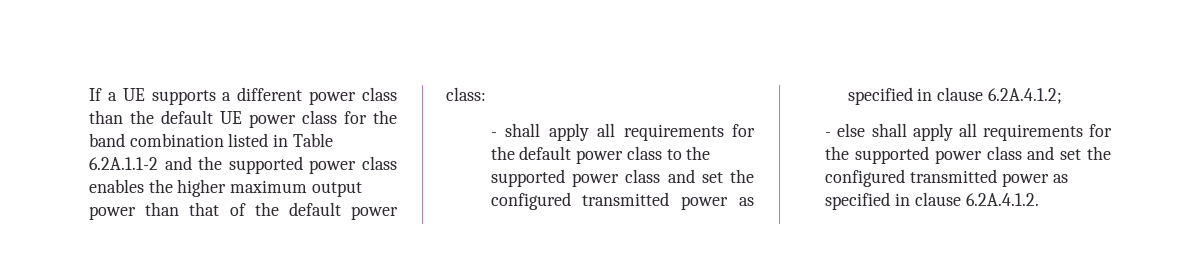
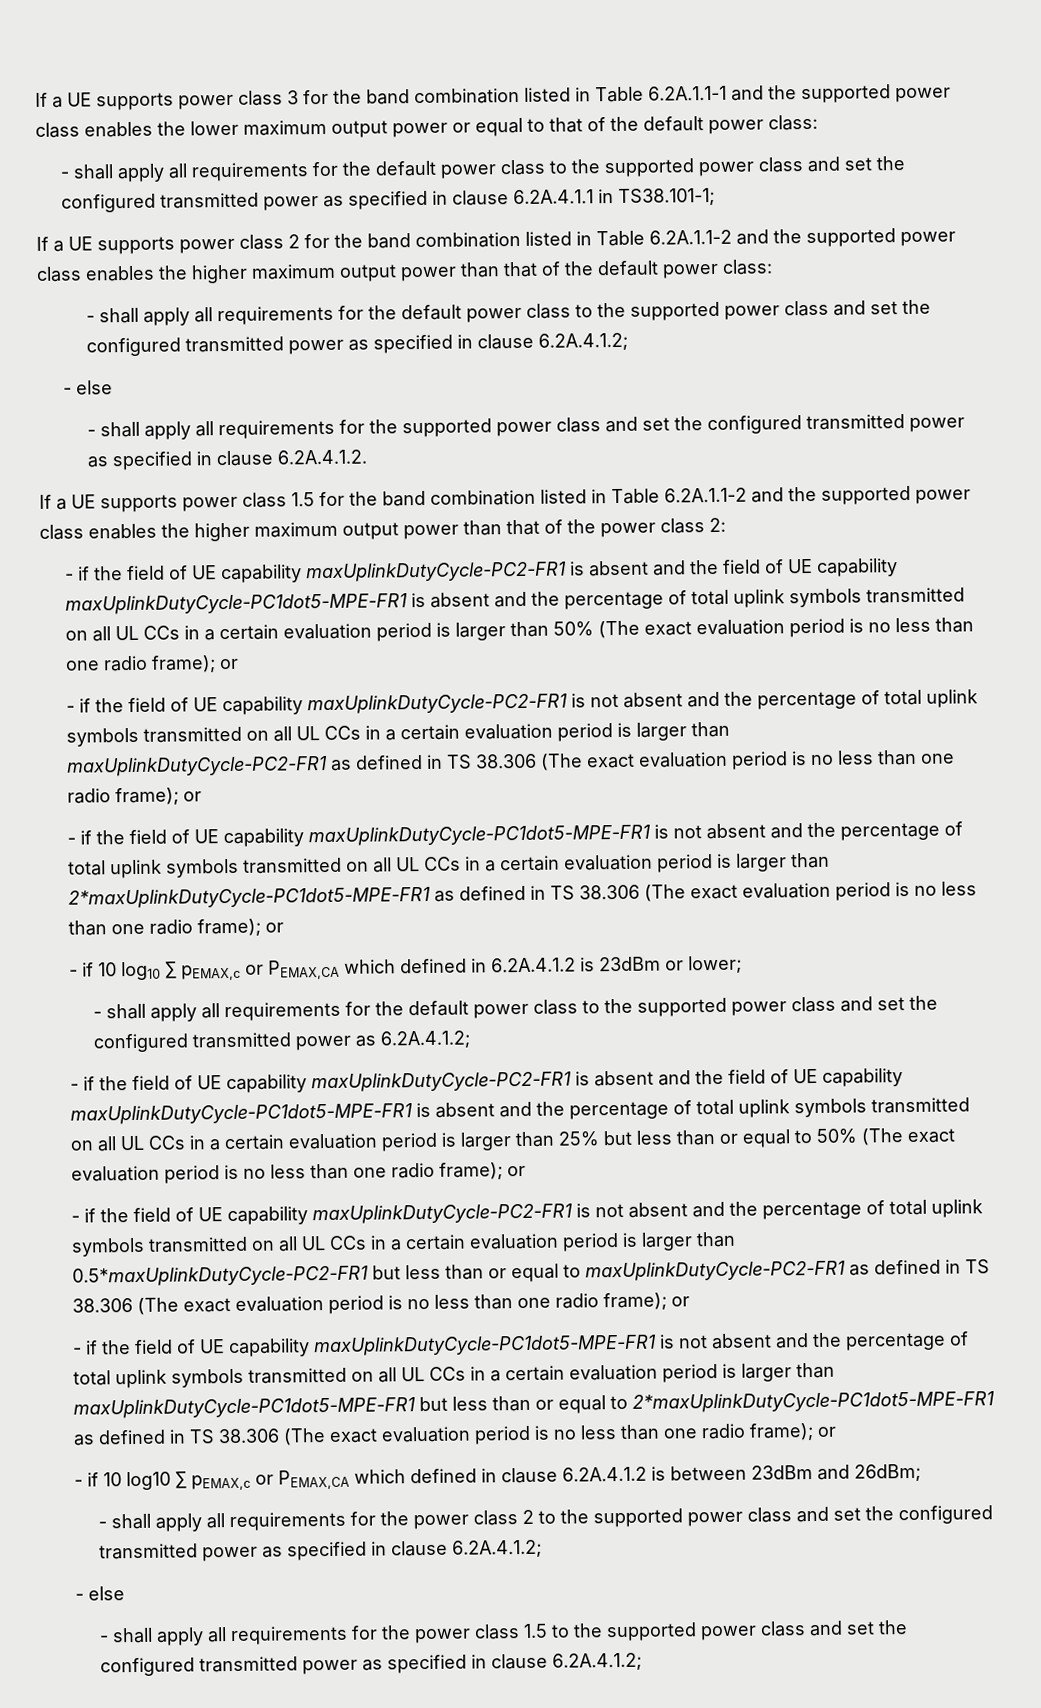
[89,87,397,105] [89,110,337,128] If a UE supports a different power class than the default UE power class -> [35,84,951,111] [35,114,818,138] [59,156,905,183] [60,187,715,213] [36,234,300,255] If a UE supports power class 3 for the band combination listed in Table 6.2A.1.1-1 and the supported power class enables the lower maximum output power or equal to that of the default power class: // - shall apply all requirements for the default power class to the supported power class and set the configured transmitted power as specified in clause 6.2A.4.1.1 in TS38.101-1; // If a UE supports power class 2
(866, 130) none -> [87,429,97,437] // -
(1039, 199) none -> [39,485,971,513] [39,517,726,542] [64,558,898,584] [64,587,965,615] [64,617,974,642] [64,655,239,673] [65,689,978,716] [65,721,730,747] [65,749,955,777] [66,787,202,806] [66,821,963,848] [67,852,830,879] [67,881,977,909] [67,918,284,937] [68,955,742,981] [93,995,939,1022] [93,1030,471,1053] [69,1068,903,1094] [69,1097,970,1125] [69,1128,955,1152] [70,1162,526,1184] [70,1199,983,1226] [70,1231,736,1257] [71,1259,990,1287] [71,1292,690,1315] [72,1331,969,1358] [72,1362,835,1389] [72,1391,995,1419] [72,1423,837,1446] [73,1463,921,1491] [98,1505,994,1532] [99,1539,543,1562] [74,1586,125,1601] [100,1620,909,1646] [100,1652,643,1677] // If a UE supports power class 1.5 for the band combination listed in Table 6.2A.1.1-2 and the supported power class enables the higher maximum output power than that of the power class 2: // - if the field of UE capability maxUplinkDutyCycle-PC2-FR1 is absent and the field of UE capability maxUplinkDutyCycle-PC1dot5-MPE-FR1 is absent and the percentage of total uplink symbols transmitted on all UL CCs in a certain evaluation period is larger than 50% (The exact evaluation period is no less than one radio frame); or // - if the field of UE capability maxUplinkDutyCycle-PC2-FR1 is not absent and the percentage of total uplink symbols transmitted on all UL CCs in a certain evaluation period is larger than maxUplinkDutyCycle-PC2-FR1 as defined in TS 38.306 (The exact evaluation period is no less than one radio frame); or // - if the field of UE capability maxUplinkDutyCycle-PC1dot5-MPE-FR1 is not absent and the percentage of total uplink symbols transmitted on all UL CCs in a certain evaluation period is larger than 2*maxUplinkDutyCycle-PC1dot5-MPE-FR1 as defined in TS 38.306 (The exact evaluation period is no less than one radio frame); or // - if 10 log10 ∑ pEMAX,c or PEMAX,CA which defined in 6.2A.4.1.2 is 23dBm or lower; // - shall apply all requirements for the default power class to the supported power class and set the configured transmitted power as 6.2A.4.1.2; // - if the field of UE capability maxUplinkDutyCycle-PC2-FR1 is absent and the field of UE capability maxUplinkDutyCycle-PC1dot5-MPE-FR1 is absent and the percentage of total uplink symbols transmitted on all UL CCs in a certain evaluation period is larger than 25% but less than or equal to 50% (The exact evaluation period is no less than one radio frame); or // - if the field of UE capability maxUplinkDutyCycle-PC2-FR1 is not absent and the percentage of total uplink symbols transmitted on all UL CCs in a certain evaluation period is larger than 0.5*maxUplinkDutyCycle-PC2-FR1 but less than or equal to maxUplinkDutyCycle-PC2-FR1 as defined in TS 38.306 (The exact evaluation period is no less than one radio frame); or // - if the field of UE capability maxUplinkDutyCycle-PC1dot5-MPE-FR1 is not absent and the percentage of total uplink symbols transmitted on all UL CCs in a certain evaluation period is larger than maxUplinkDutyCycle-PC1dot5-MPE-FR1 but less than or equal to 2*maxUplinkDutyCycle-PC1dot5-MPE-FR1 as defined in TS 38.306 (The exact evaluation period is no less than one radio frame); or // - if 10 log10 ∑ pEMAX,c or PEMAX,CA which defined in clause 6.2A.4.1.2 is between 23dBm and 26dBm; // - shall apply all requirements for the power class 2 to the supported power class and set the configured transmitted power as specified in clause 6.2A.4.1.2; // - else // - shall apply all requirements for the power class 1.5 to the supported power class and set the configured transmitted power as specified in clause 6.2A.4.1.2;

